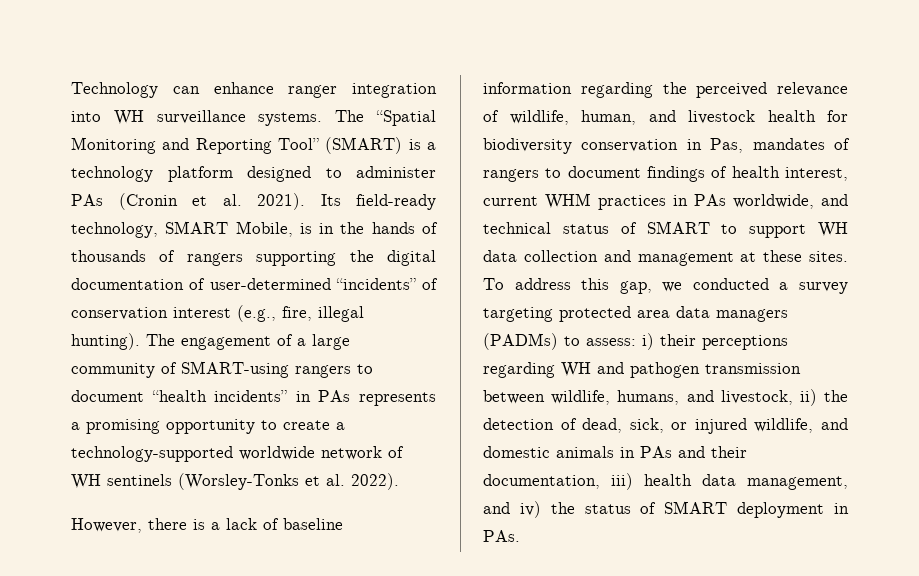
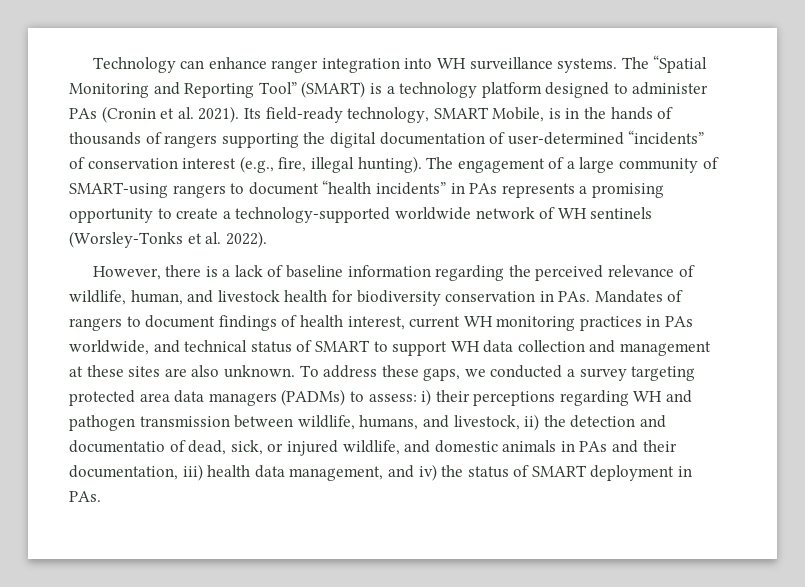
[710,138,825,153] Pas, mandates -> [558,290,663,303] PAs. Mandates
[545,193,591,209] WHM -> [463,316,576,331] WH monitoring
[809,251,848,262] [483,278,652,294] sites. To address this gap, -> [128,365,461,381] sites are also unknown. To address these gaps,
(554, 424) none -> [639,415,666,428] [69,440,165,453] and documentatio

